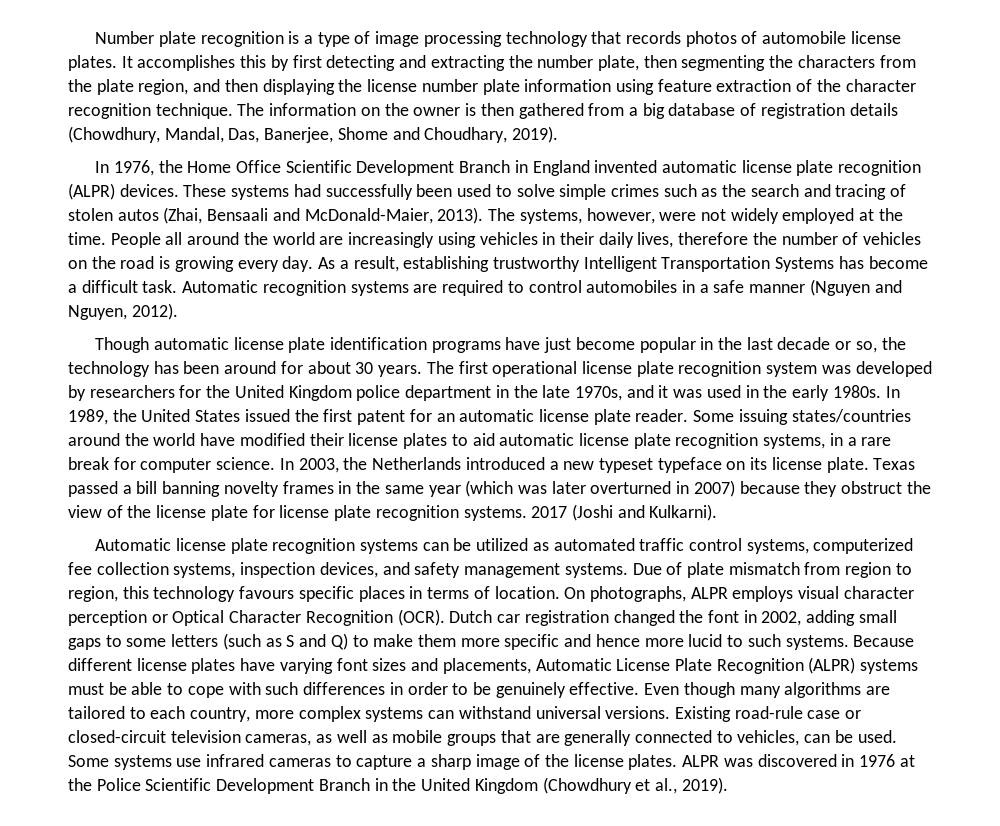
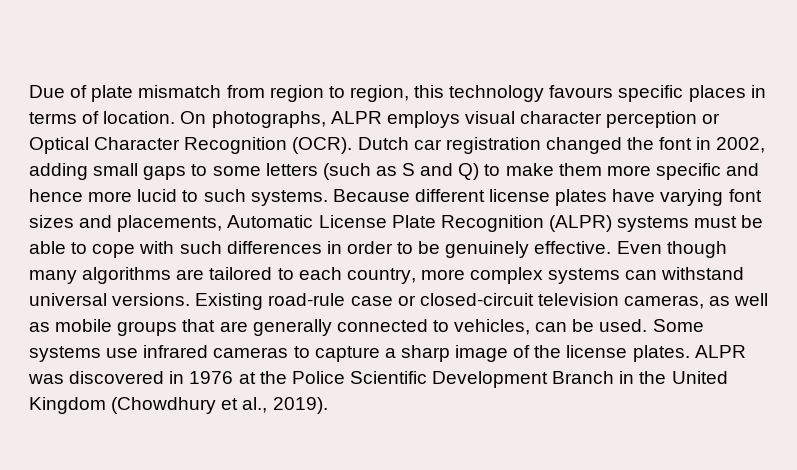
[95,31,901,47] [68,55,916,71] [68,79,916,95] [68,103,898,119] [68,126,559,143] [95,160,922,176] [68,183,907,200] [68,207,903,224] [68,232,922,248] [68,256,928,272] [68,279,902,296] [68,303,178,320] [95,337,906,353] [68,361,932,377] [68,385,900,401] [68,409,911,425] [68,433,892,449] [68,457,916,473] [68,480,931,497] [68,504,718,521] [95,538,914,554] [68,562,628,578] Number plate recognition is a type of image processing technology that records photos of automobile license plates. It accomplishes this by first detecting and extracting the number plate, then segmenting the characters from the plate region, and then displaying the license number plate information using feature extraction of the character recognition technique. The information on the owner is then gathered from a big database of registration details (Chowdhury, Mandal, Das, Banerjee, Shome and Choudhary, 2019). // In 1976, the Home Office Scientific Development Branch in England invented automatic license plate recognition (ALPR) devices. These systems had successfully been used to solve simple crimes such as the search and tracing of stolen autos (Zhai, Bensaali and McDonald-Maier, 2013). The systems, however, were not widely employed at the time. People all around the world are increasingly using vehicles in their daily lives, therefore the number of vehicles on the road is growing every day. As a result, establishing trustworthy Intelligent Transportation Systems has become a difficult task. Automatic recognition systems are required to control automobiles in a safe manner (Nguyen and Nguyen, 2012). // Though automatic license plate identification programs have just become popular in the last decade or so, the technology has been around for about 30 years. The first operational license plate recognition system was developed by researchers for the United Kingdom police department in the late 1970s, and it was used in the early 1980s. In 1989, the United States issued the first patent for an automatic license plate reader. Some issuing states/countries around the world have modified their license plates to aid automatic license plate recognition systems, in a rare break for computer science. In 2003, the Netherlands introduced a new typeset typeface on its license plate. Texas passed a bill banning novelty frames in the same year (which was later overturned in 2007) because they obstruct the view of the license plate for license plate recognition systems. 2017 (Joshi and Kulkarni). // Automatic license plate recognition systems can be utilized as automated traffic control systems, computerized fee collection systems, inspection devices, and safety management systems. -> (29, 91) none

